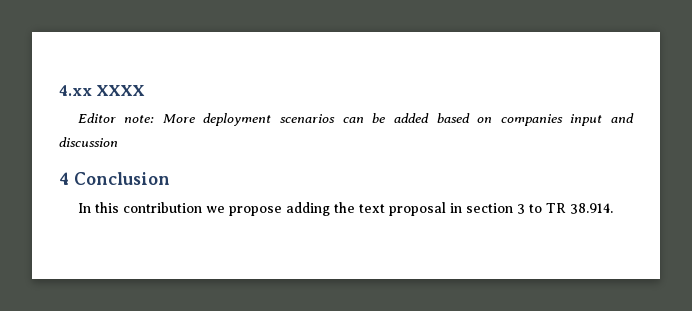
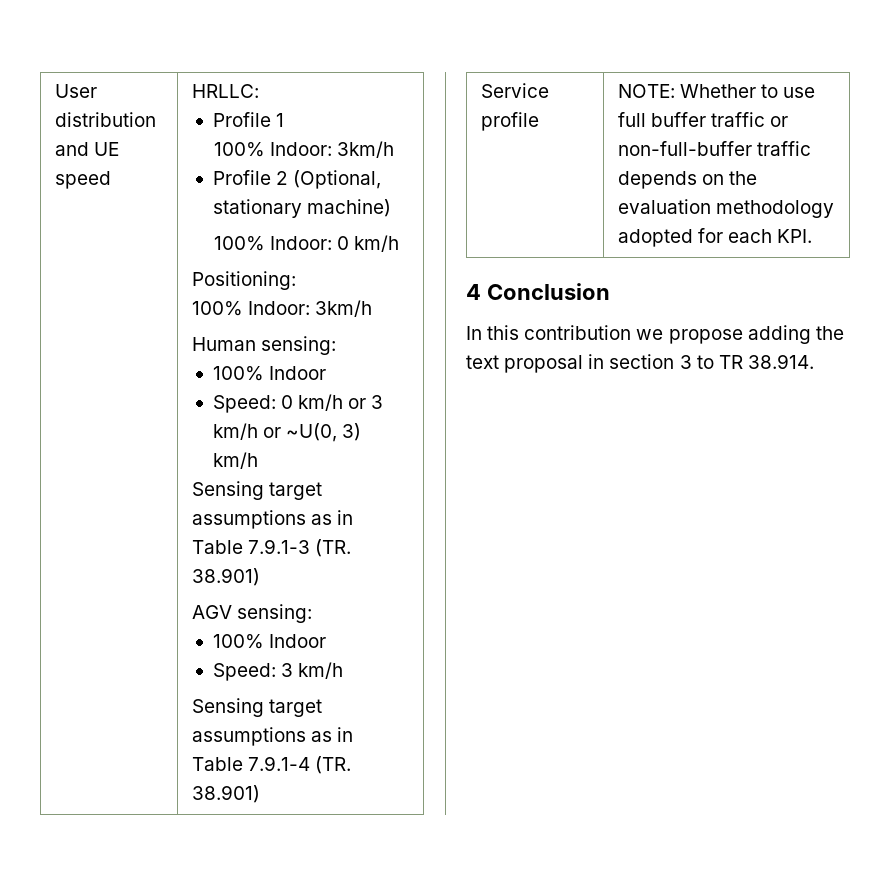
[59,85,146,96] [77,113,634,126] [59,137,118,147] 4.xx XXXX // Editor note: More deployment scenarios can be added based on companies input and discussion -> [54,84,97,98] [54,112,156,127] [54,142,119,156] [54,171,111,189] [191,84,259,98] [212,112,284,127] [213,141,394,158] [212,170,382,189] [212,199,391,218] [213,235,399,252] [191,271,296,290] [191,300,373,317] [191,336,336,355] [212,366,326,381] [212,394,384,413] [212,423,362,442] [212,452,258,469] [191,481,322,500] [191,510,354,529] [191,539,352,557] [191,568,260,586] [191,604,312,623] [212,634,326,649] [212,662,344,681] [191,698,322,717] [191,727,354,746] [191,756,352,774] [191,785,260,803] [480,83,549,98] [480,112,539,131] [617,84,816,98] [617,112,789,127] [617,141,811,156] [617,171,758,189] [617,199,834,218] [617,228,813,247] User distribution and UE speed | HRLLC: // Profile 1 // 100% Indoor: 3km/h // Profile 2 (Optional, stationary machine) // 100% Indoor: 0 km/h // Positioning: // 100% Indoor: 3km/h // Human sensing: // 100% Indoor // Speed: 0 km/h or 3 km/h or ~U(0, 3) km/h // Sensing target assumptions as in Table 7.9.1-3 (TR. 38.901) // AGV sensing: // 100% Indoor // Speed: 3 km/h // Sensing target assumptions as in Table 7.9.1-4 (TR. 38.901) // Service profile | NOTE: Whether to use full buffer traffic or non-full-buffer traffic depends on the evaluation methodology adopted for each KPI.

